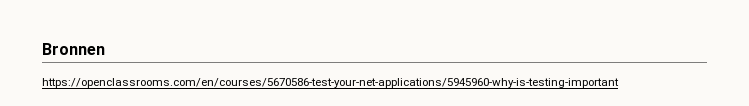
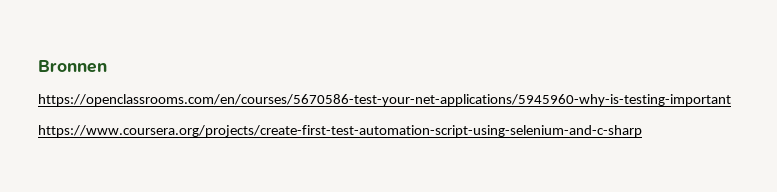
(619, 83) none -> [38,125,642,137] // https://www.coursera.org/projects/create-first-test-automation-script-using-selenium-and-c-sharp

